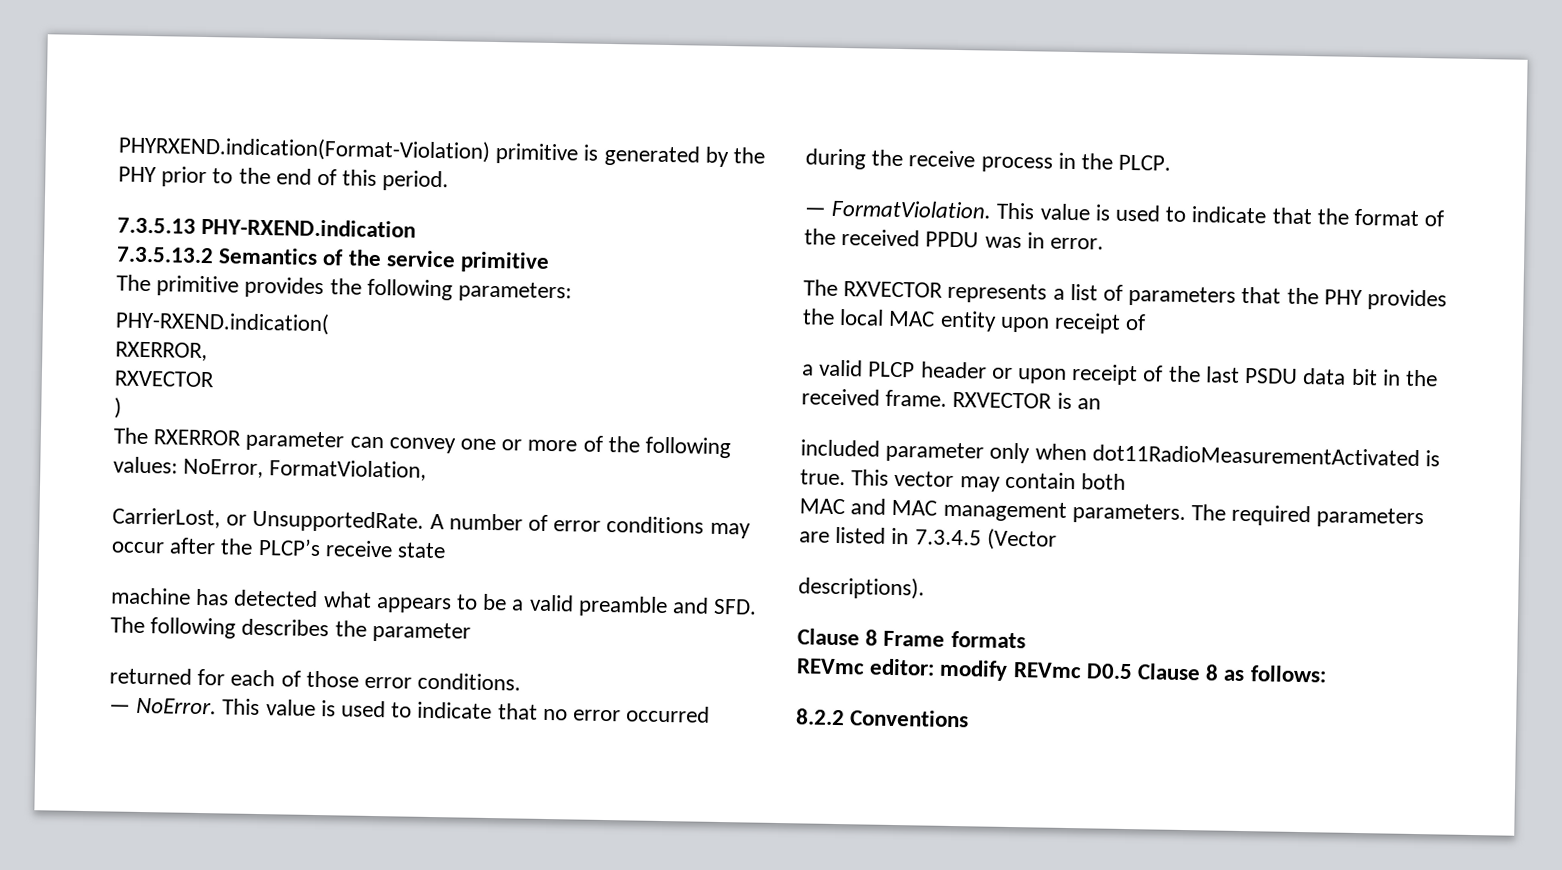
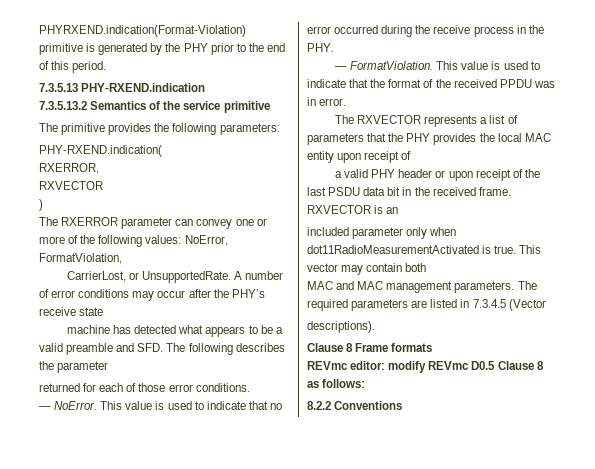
[257,537,321,557] PLCP’s -> [231,289,265,298] PHY’s
[1118,154,1172,171] PLCP. -> [307,43,334,52] PHY.
[868,361,916,378] PLCP -> [371,169,396,178] PHY

